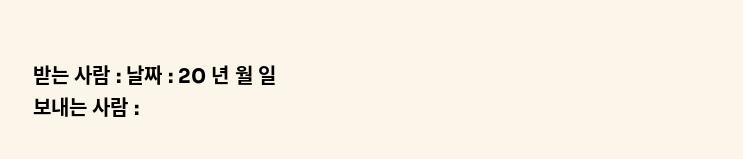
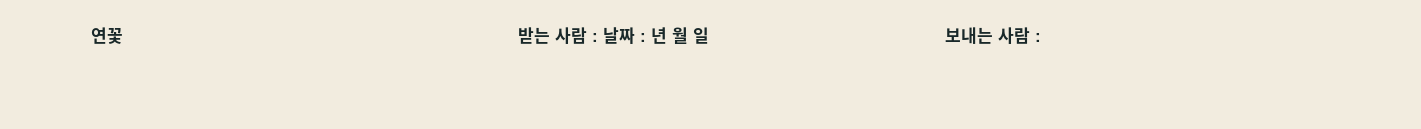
(33, 75) none -> [91,27,123,44] 연꽃 //
[178,67,207,84] 20 -> (646, 37) none

